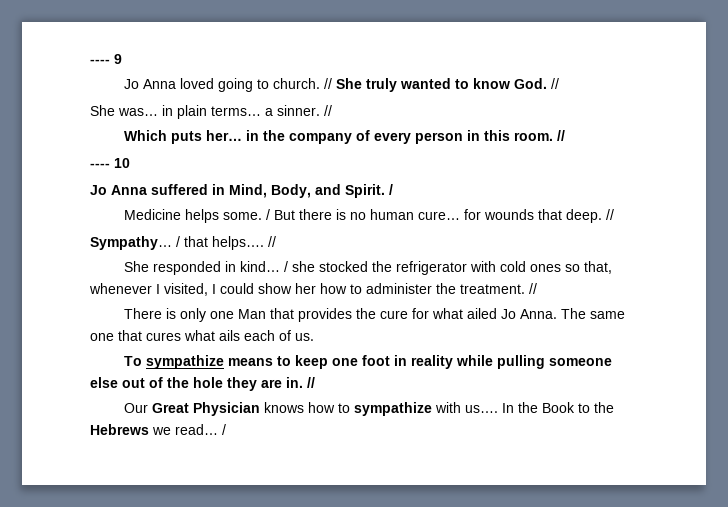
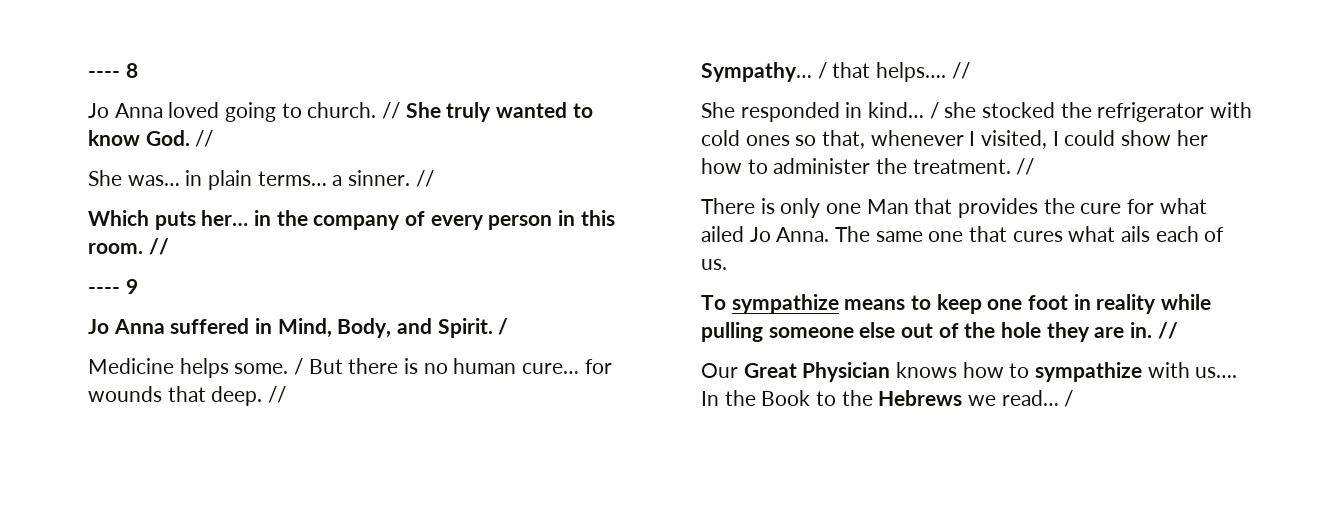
[90,54,122,64] ---- 9 -> [88,63,138,78] ---- 8
[114,158,130,168] 10 -> [125,279,138,294] 9

